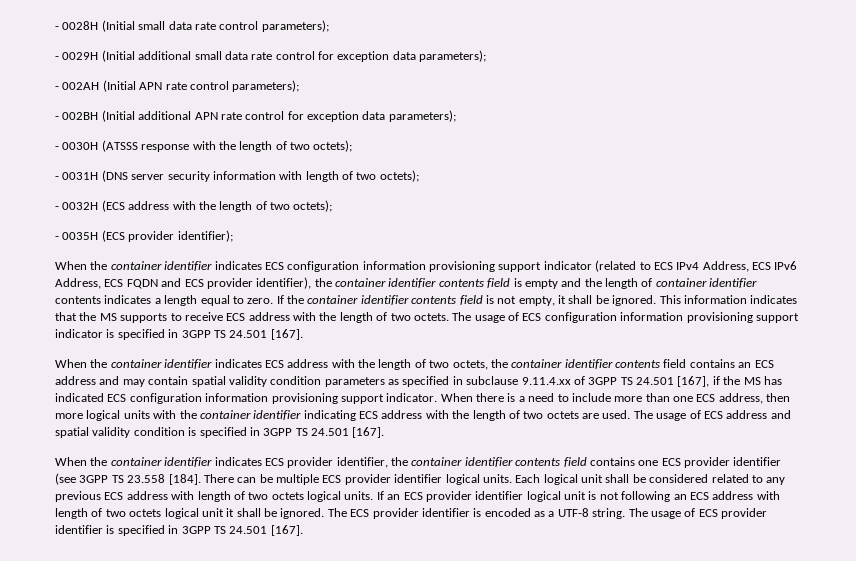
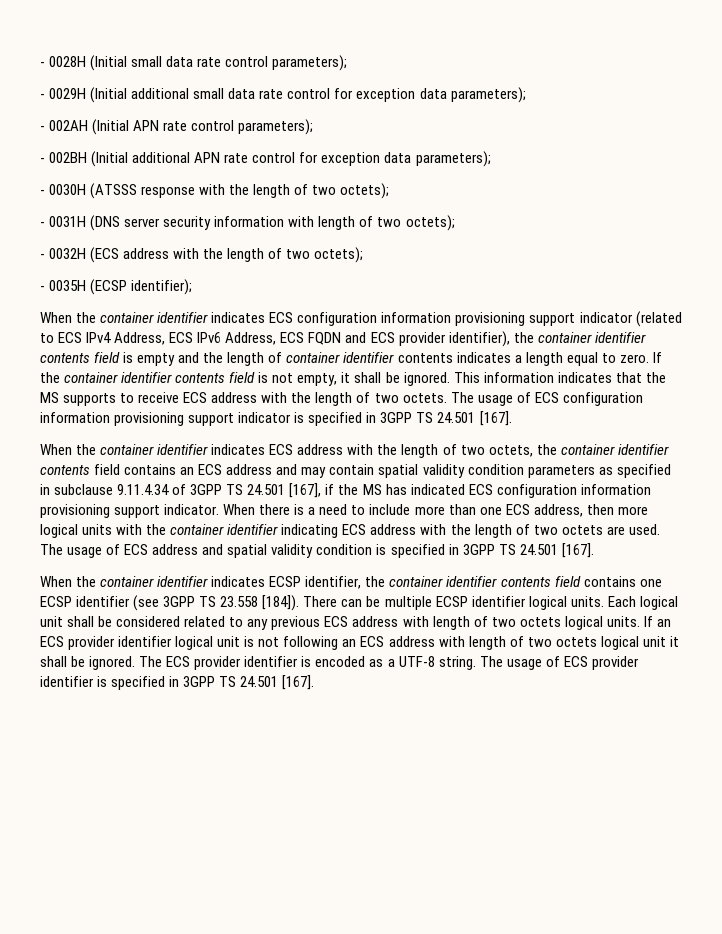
[101,230,175,242] (ECS provider -> [90,279,128,295] (ECSP
[521,377,571,385] 9.11.4.xx -> [117,484,170,495] 9.11.4.34
[264,457,334,468] ECS provider -> [269,576,302,587] ECSP
[661,457,730,468] ECS provider -> [40,596,72,607] ECSP
[168,474,201,485] [184]. -> [262,595,300,611] [184]).
[322,474,391,485] ECS provider -> [435,596,468,607] ECSP

